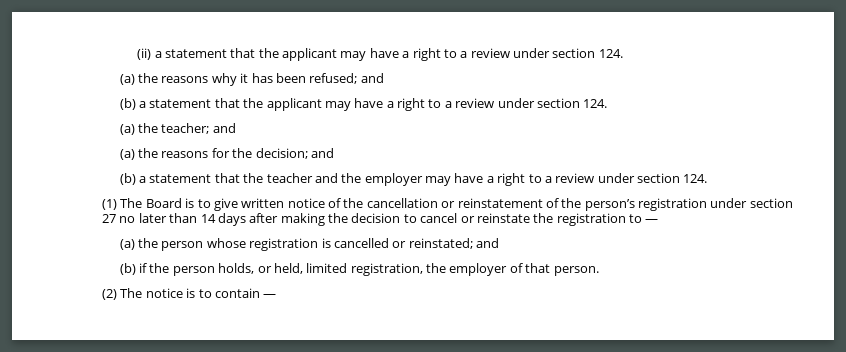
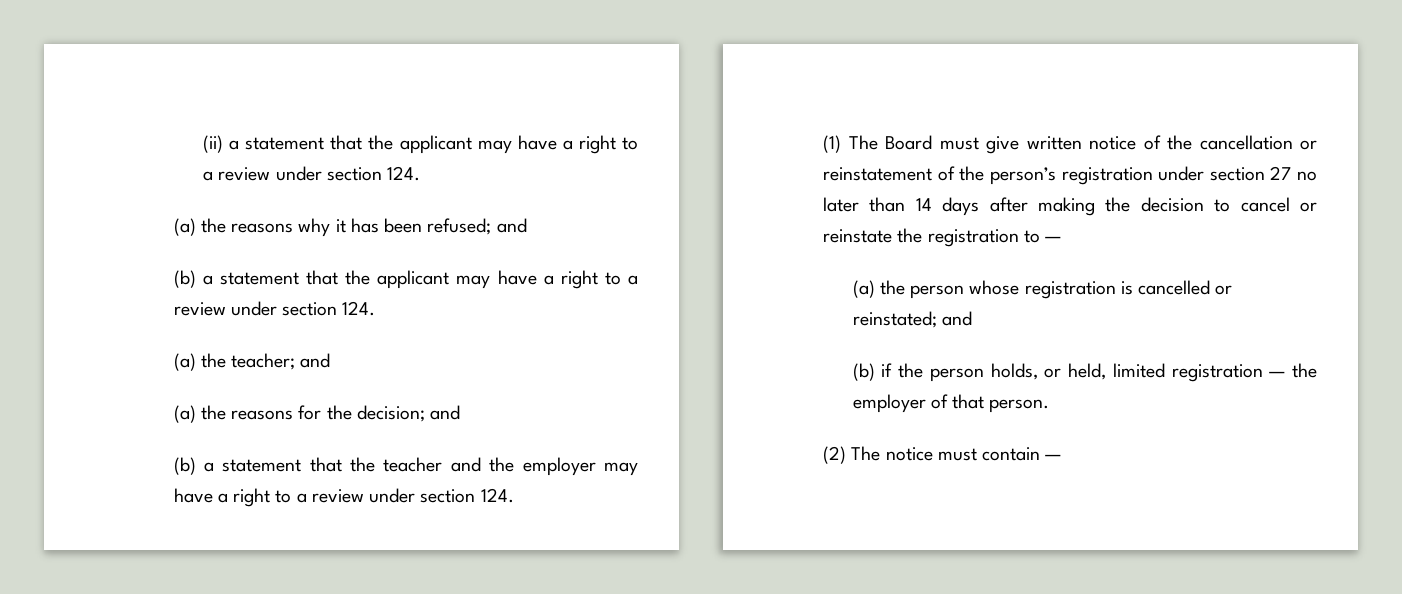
[185,198,211,208] is to -> [939,137,979,150] must
[350,263,423,276] registration, -> [1171,364,1286,382] registration —
[186,288,212,298] is to -> [937,448,977,461] must

